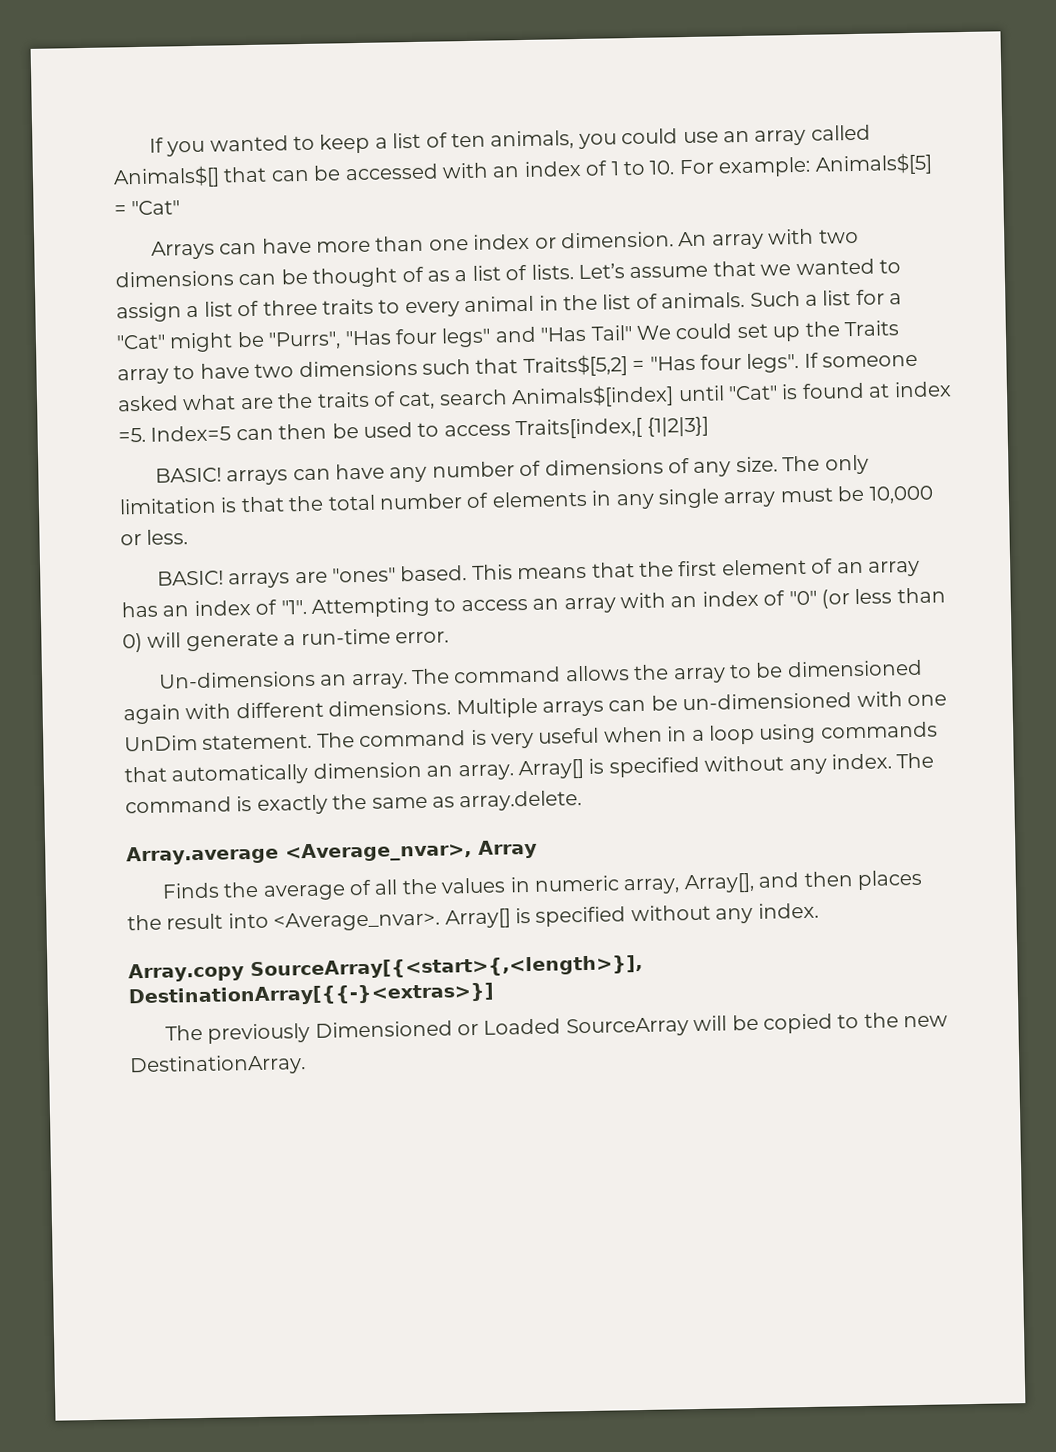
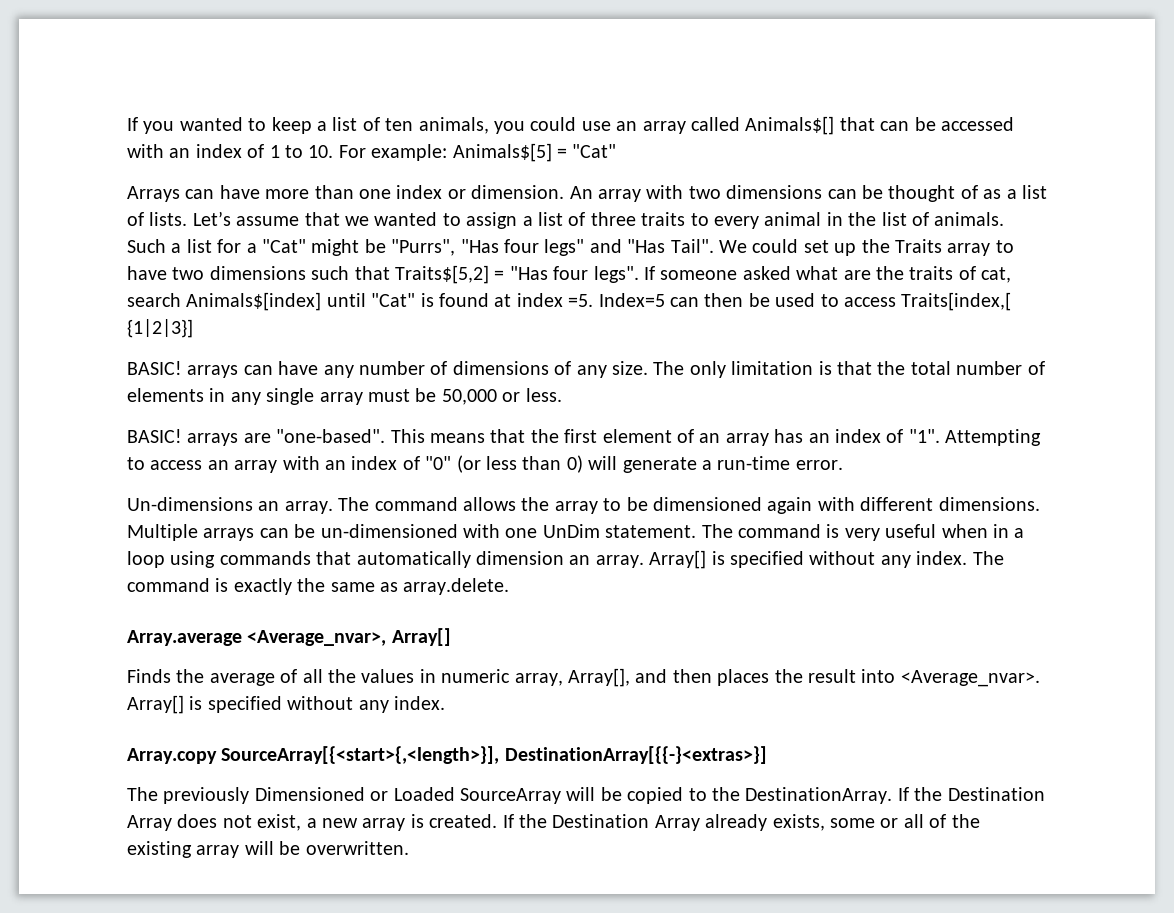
[590,325,633,341] Tail" -> [670,239,714,253] Tail".
[868,485,934,504] 10,000 -> [441,389,497,405] 50,000
[331,565,468,583] "ones" based. -> [276,429,386,443] "one-based".
[477,839,538,859] Array -> [391,628,451,646] Array[]
[903,1015,949,1028] [129,1054,306,1077] new DestinationArray. -> [745,787,1045,804] [127,814,980,831] [127,841,409,858] DestinationArray. If the Destination Array does not exist, a new array is created. If the Destination Array already exists, some or all of the existing array will be overwritten.

